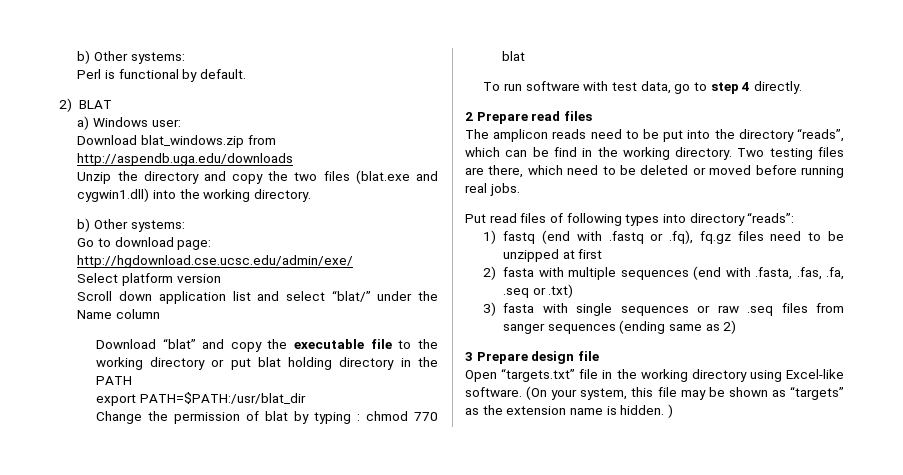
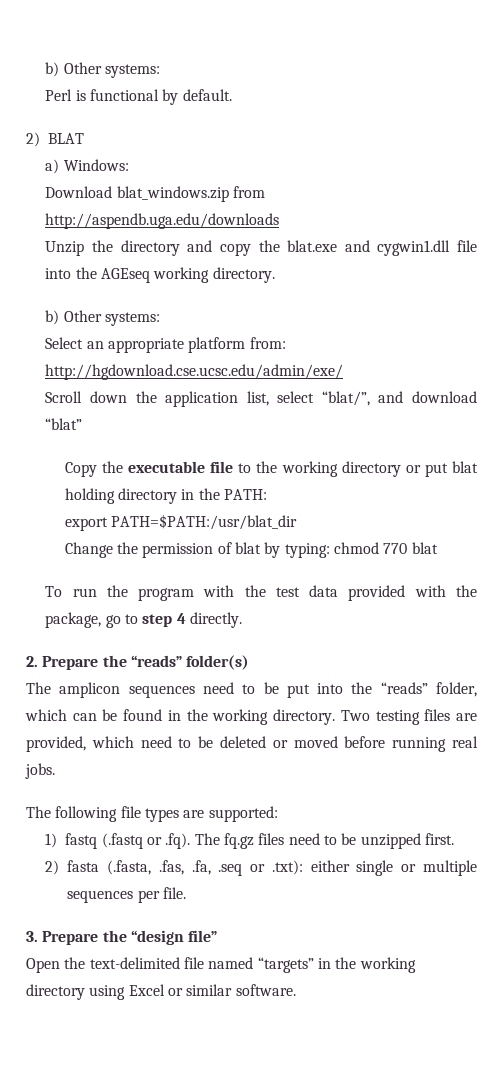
[93,117,181,127] Windows user: -> [63,159,129,171] Windows:
[294,170,438,184] [77,188,200,202] two files (blat.exe and cygwin1.dll) into the -> [287,240,478,256] [45,267,151,283] blat.exe and cygwin1.dll file into the AGEseq
[77,237,212,250] [77,255,354,268] [77,273,221,286] [77,290,438,304] [77,309,161,319] [95,338,262,352] Go to download page: http://hgdownload.cse.ucsc.edu/admin/exe/ // Select platform version // Scroll down application list and select “blat/” under the Name column // Download “blat” and copy -> [45,337,286,353] [45,364,344,380] [45,391,477,407] [45,418,83,430] [64,462,97,477] Select an appropriate platform from: http://hgdownload.cse.ucsc.edu/admin/exe/ // Scroll down the application list, select “blat/”, and download “blat” // Copy
[95,376,132,385] PATH -> [224,489,268,500] PATH:
[313,412,360,424] typing : -> [284,543,330,558] typing:
[525,81,671,94] software with test data, -> [106,585,477,601] [45,612,102,628] the program with the test data provided with the package,
[465,111,592,124] 2 Prepare read files -> [26,655,250,670] 2. Prepare the “reads” folder(s)
[552,129,587,139] reads -> [128,685,195,698] sequences
[738,128,844,142] directory “reads”, -> [380,682,478,697] “reads” folder,
[553,147,577,157] find -> [123,709,163,721] found
[488,165,524,178] there, -> [26,736,86,752] provided,
[465,212,795,226] [483,230,694,244] Put read files of following types into directory “reads”: // 1) fastq (end with .fastq or .fq), -> [26,806,278,822] [45,833,220,849] The following file types are supported: // 1) fastq (.fastq or .fq). The
[562,249,603,259] at first -> [424,833,454,845] first.
[538,266,844,280] [503,284,574,298] [483,302,844,316] [503,320,737,334] [465,351,599,364] [465,368,599,382] with multiple sequences (end with .fasta, .fas, .fa, .seq or .txt) // 3) fasta with single sequences or raw .seq files from sanger sequences (ending same as 2) // 3 Prepare design file // Open “targets.txt” file -> [107,860,477,876] [67,887,187,903] [26,930,218,945] [26,957,314,973] (.fasta, .fas, .fa, .seq or .txt): either single or multiple sequences per file. // 3. Prepare the “design file” // Open the text-delimited file named “targets”
[786,369,844,379] [465,386,844,400] [465,404,673,418] Excel-like software. (On your system, this file may be shown as “targets” as the extension name is hidden. ) -> [128,984,296,996] Excel or similar software.

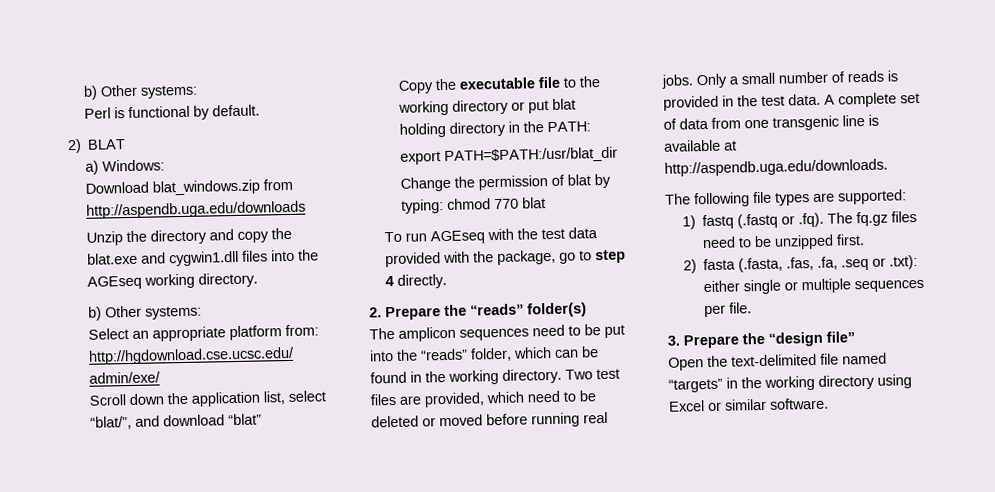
[457,240,478,252] file -> [241,250,268,262] files
[106,585,195,601] the program -> [429,230,485,245] AGEseq
[375,710,420,725] testing -> [596,368,620,380] test
(55, 771) none -> [696,70,898,89] [663,92,920,111] [663,114,879,131] [664,139,737,152] [664,158,888,177] Only a small number of reads is provided in the test data. A complete set of data from one transgenic line is available at http://aspendb.uga.edu/downloads.

